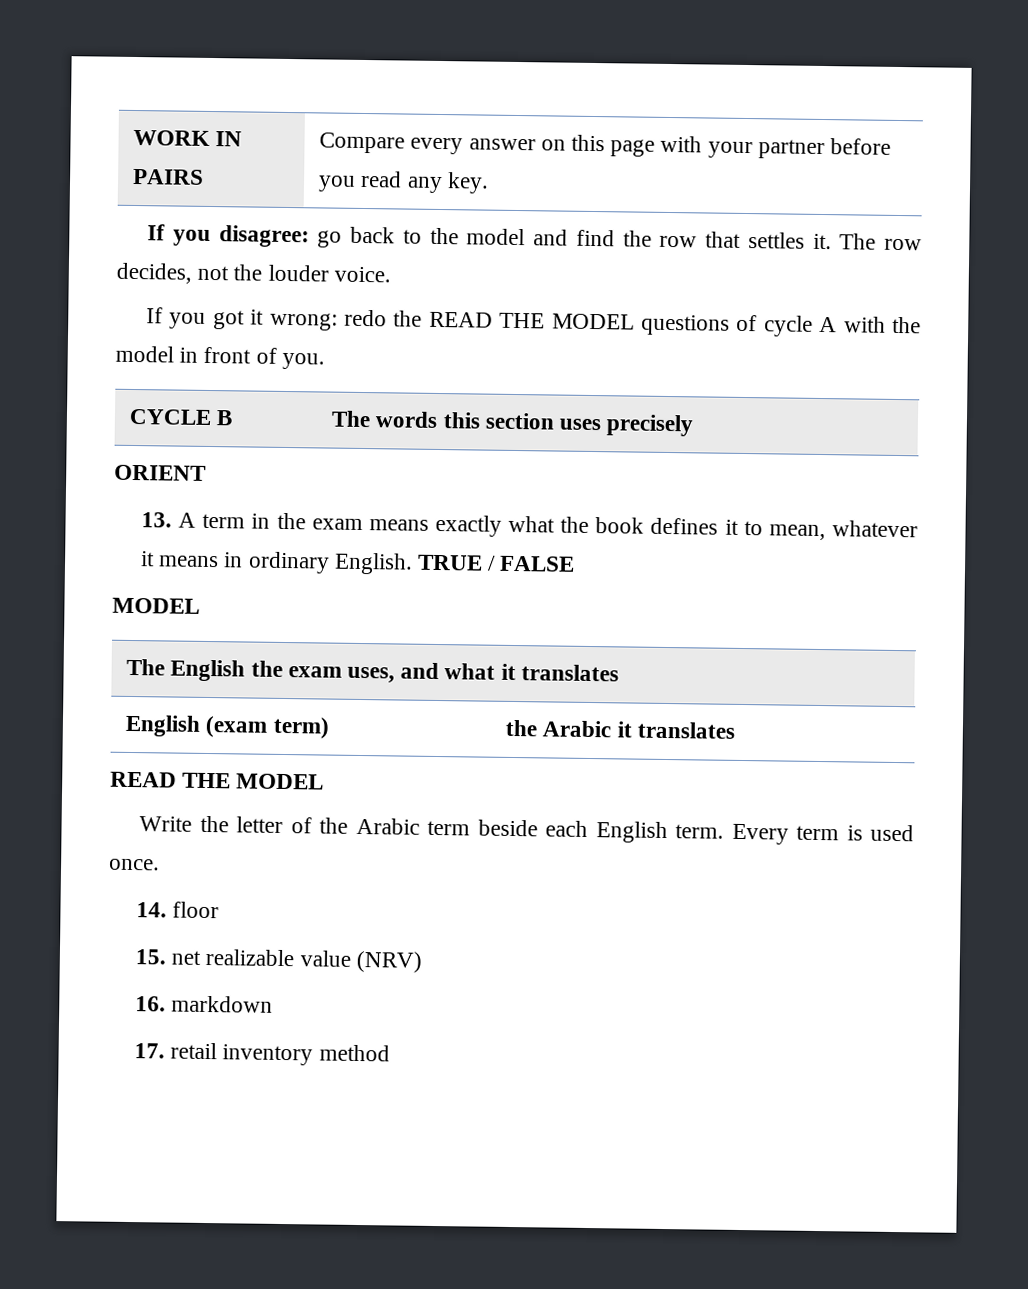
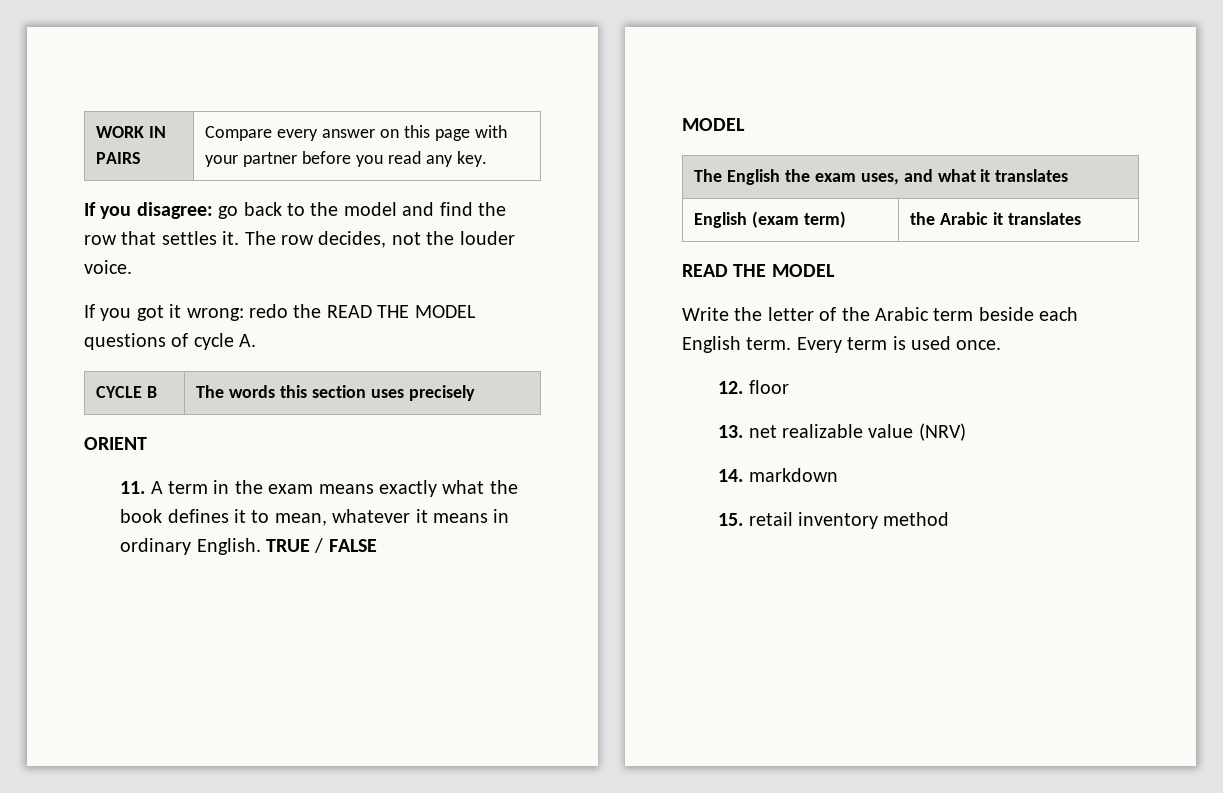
[819,316,921,334] [115,345,325,370] A with the model in front of you. -> [239,334,257,347] A.
[140,512,172,528] 13. -> [120,481,146,494] 11.
[135,902,167,918] 14. -> [718,381,744,394] 12.
[134,949,166,965] 15. -> [718,425,744,438] 13.
[134,996,166,1012] 16. -> [718,469,744,482] 14.
[133,1043,165,1059] 17. -> [718,513,744,526] 15.

